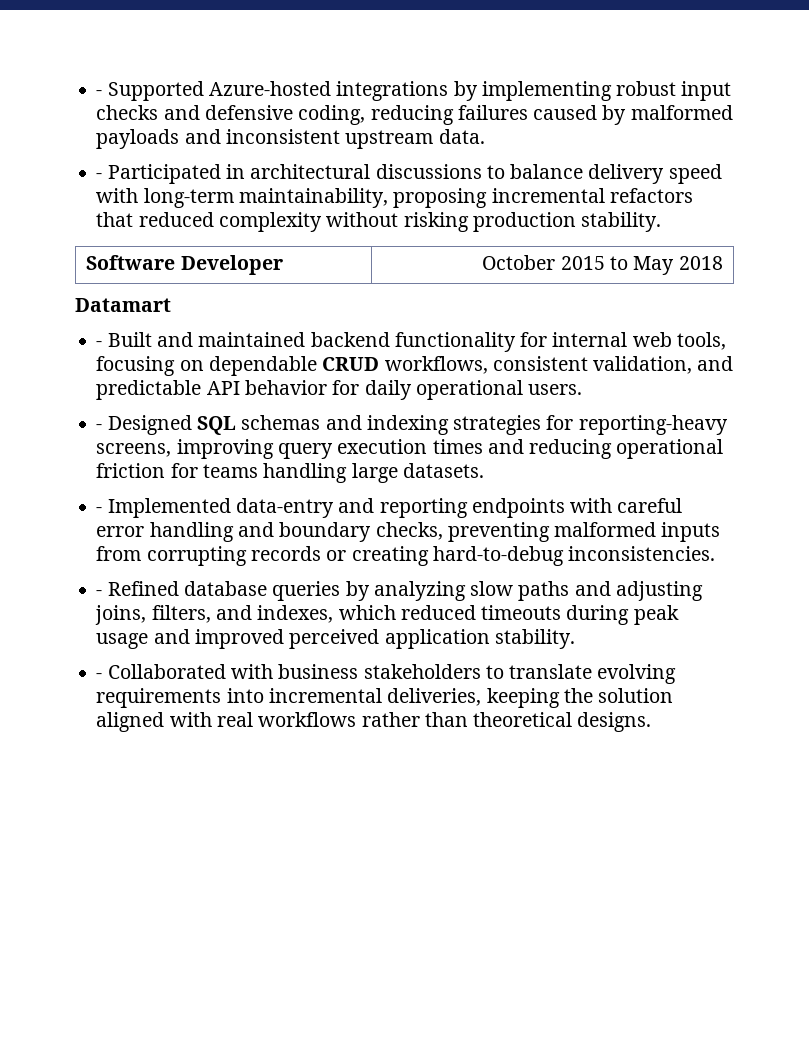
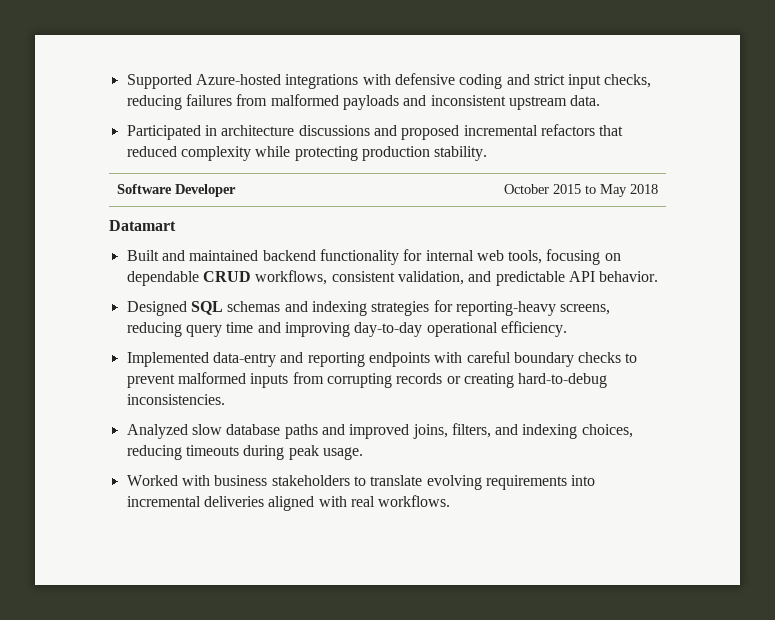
[96,90,103,96] - -> (126, 81) none
[453,81,732,101] [96,105,627,125] by implementing robust input checks and defensive coding, reducing failures caused by -> [362,73,652,89] [126,94,268,110] with defensive coding and strict input checks, reducing failures from
[96,173,103,179] - -> (601, 100) none
[250,164,722,184] [96,188,488,208] architectural discussions to balance delivery speed with long-term maintainability, proposing -> [221,125,460,140] architecture discussions and proposed
[326,212,469,232] without risking -> [255,146,358,161] while protecting
[96,341,103,347] - -> (176, 225) none
[244,380,583,400] [96,424,103,430] behavior for daily operational users. // - -> [599,271,659,282] behavior. //
[176,439,724,459] [96,463,484,483] [96,507,103,513] improving query execution times and reducing operational friction for teams handling large datasets. // - -> [126,321,567,337] reducing query time and improving day-to-day operational efficiency. //
[96,522,550,542] error handling and boundary checks, preventing -> [513,352,638,367] [126,374,175,388] boundary checks to prevent
[96,581,514,601] - Refined database queries by analyzing slow -> [126,424,281,439] Analyzed slow database
[615,581,703,601] adjusting -> [349,424,410,439] improved
[257,605,679,625] [96,629,575,649] [96,664,226,679] indexes, which reduced timeouts during peak usage and improved perceived application stability. // - Collaborated -> [522,424,633,439] [126,445,363,460] [126,475,178,486] indexing choices, reducing timeouts during peak usage. // Worked
[387,688,674,708] [96,712,652,732] deliveries, keeping the solution aligned with real workflows rather than theoretical designs. -> [203,495,451,511] deliveries aligned with real workflows.

